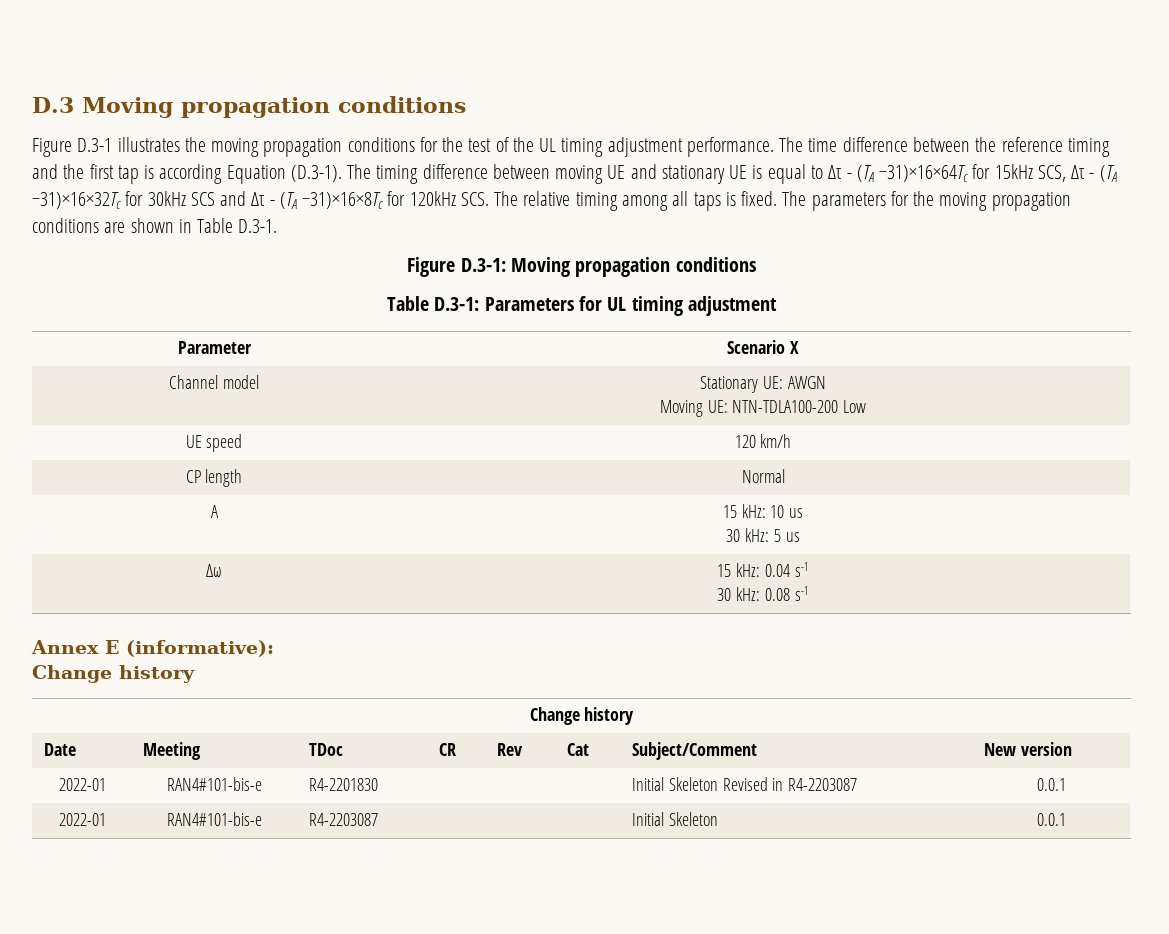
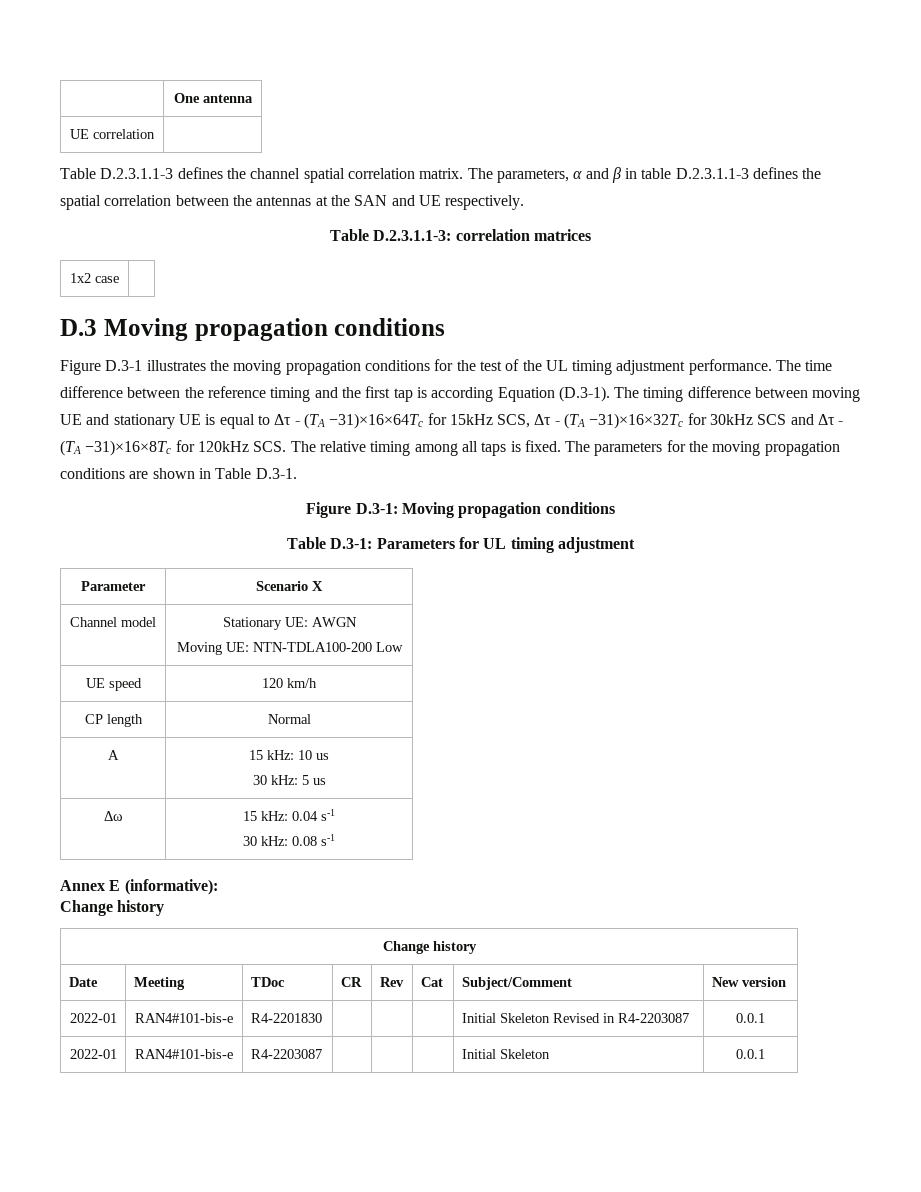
(32, 105) none -> [173,93,253,103] [70,129,155,139] [60,167,822,183] [60,195,525,210] [330,229,591,241] [70,273,119,283] | One antenna // UE correlation | // Table D.2.3.1.1-3 defines the channel spatial correlation matrix. The parameters, α and β in table D.2.3.1.1-3 defines the spatial correlation between the antennas at the SAN and UE respectively. // Table D.2.3.1.1-3: correlation matrices // 1x2 case | //

